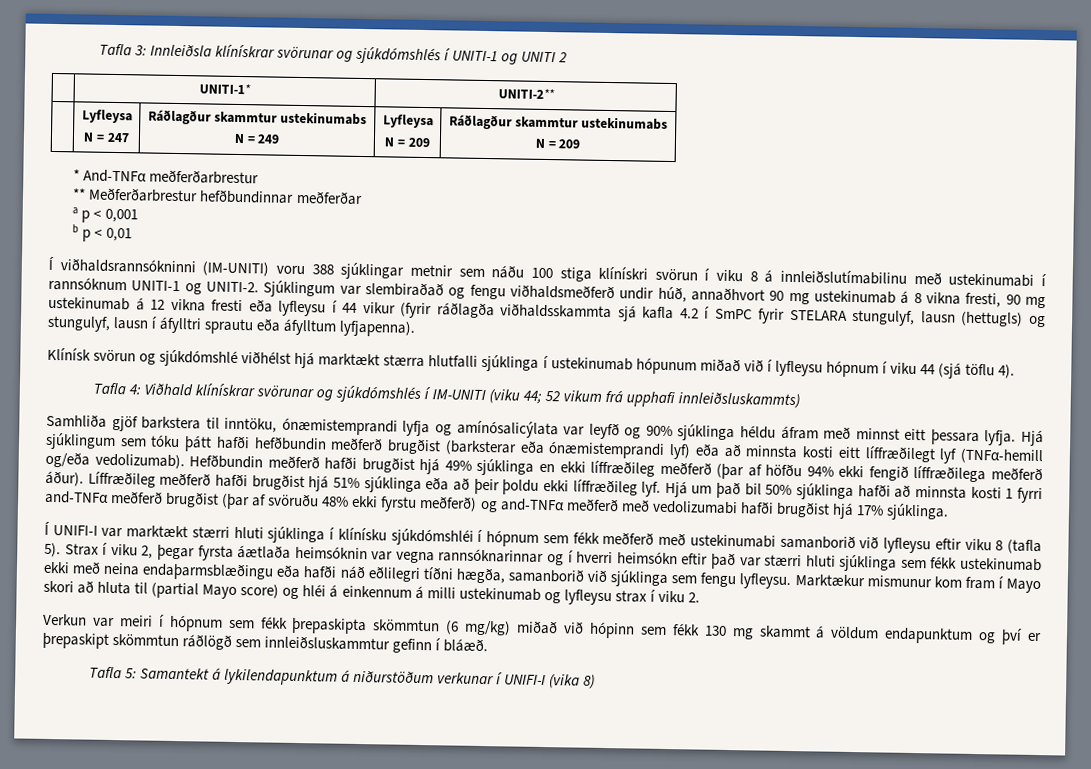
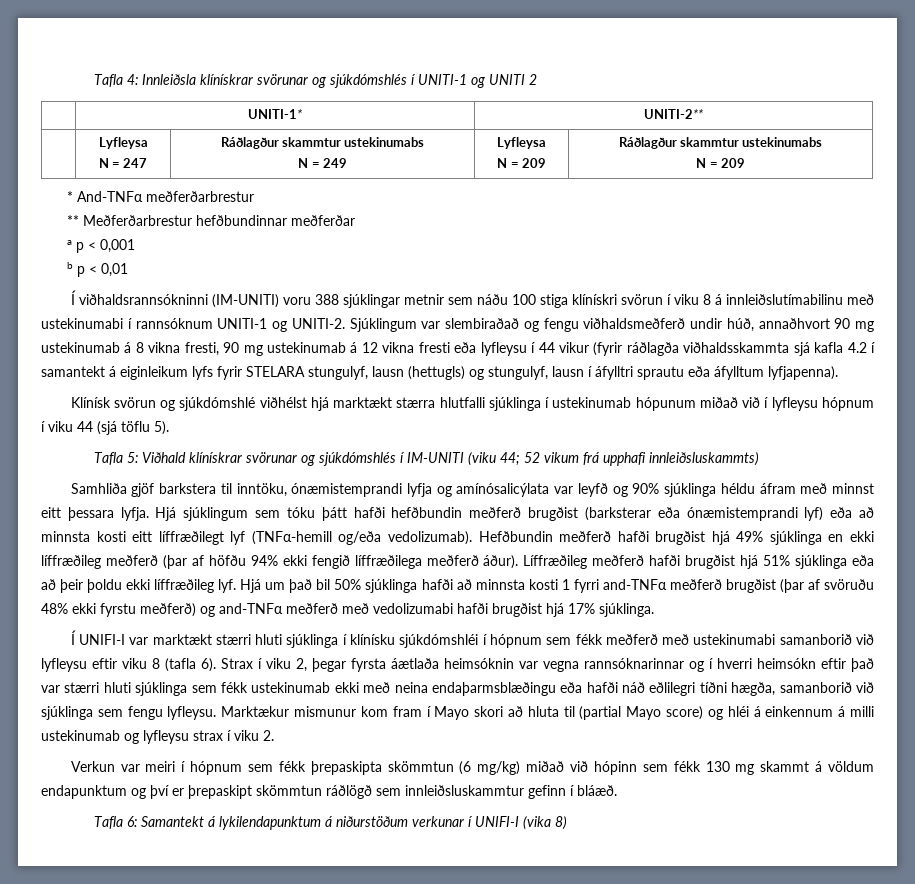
[98,43,147,56] Tafla 3: -> [93,74,138,87] Tafla 4:
[714,308,753,320] SmPC -> [41,366,213,380] samantekt á eiginleikum lyfs
[998,364,1016,379] [92,382,141,395] 4). // Tafla 4: -> [154,421,169,435] [93,452,138,465] 5). // Tafla 5:
[44,542,61,558] 5). -> [201,658,216,672] 6).
[124,668,137,679] 5: -> [126,816,137,827] 6:

